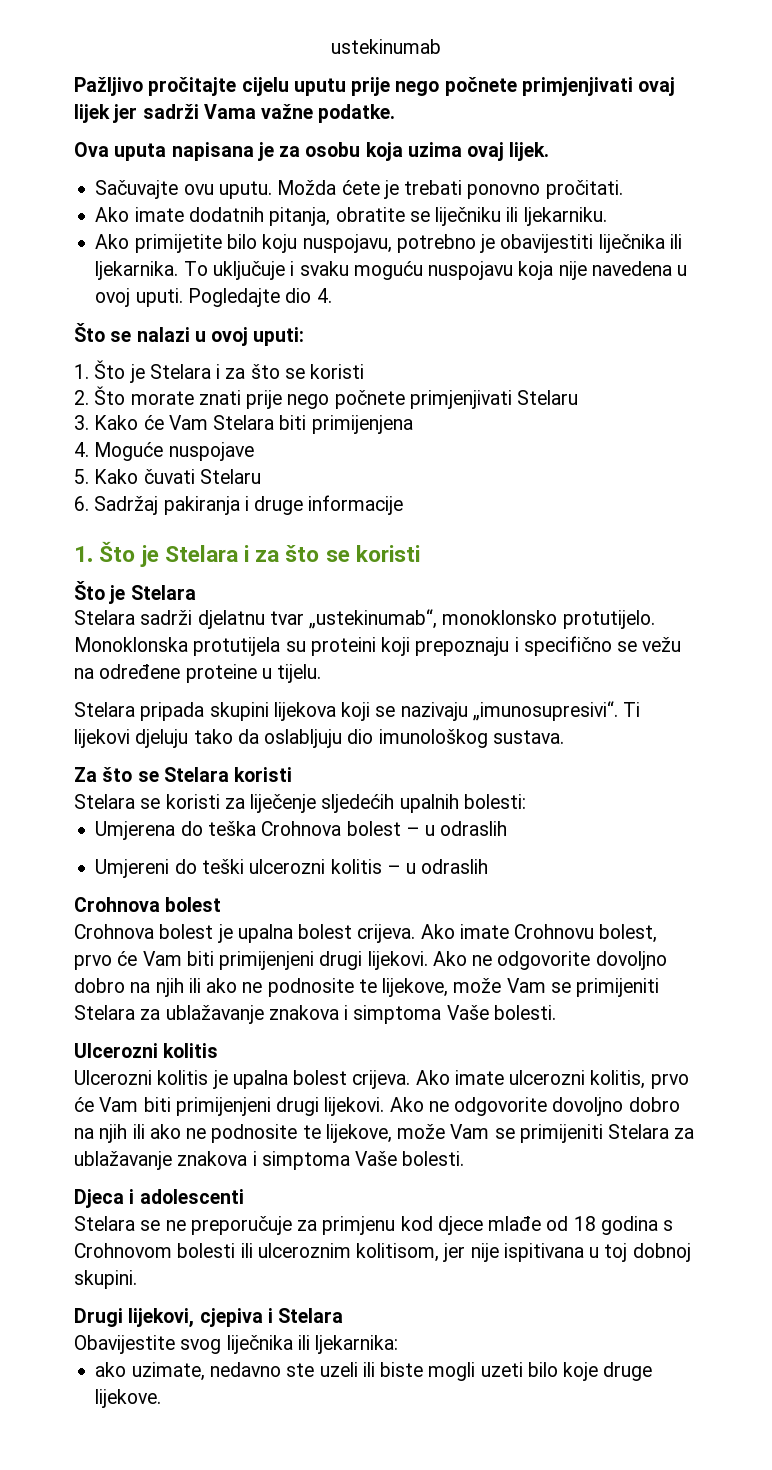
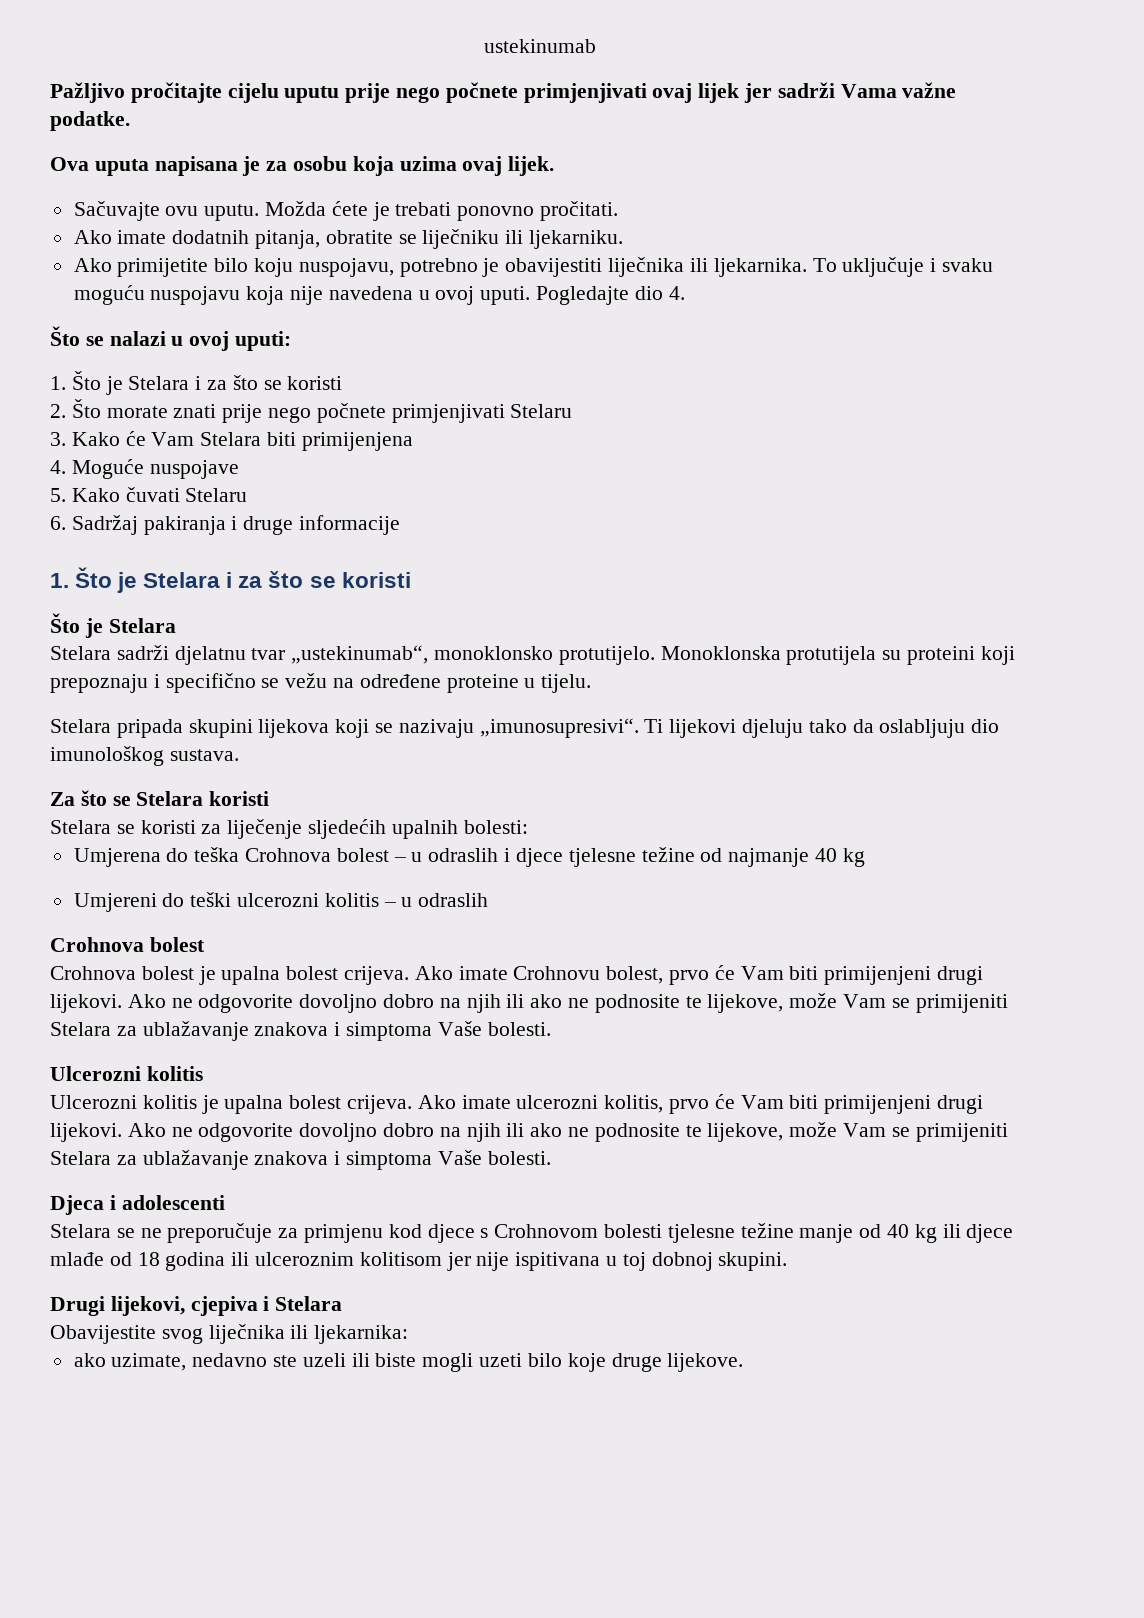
(508, 828) none -> [504,847,865,867] i djece tjelesne težine od najmanje 40 kg
(483, 1225) none -> [480,1223,1014,1243] s Crohnovom bolesti tjelesne težine manje od 40 kg ili djece
[663,1220,674,1231] [74,1243,236,1258] s Crohnovom bolesti -> (226, 1261) none
[356,1243,440,1262] kolitisom, -> [359,1252,442,1266] kolitisom

